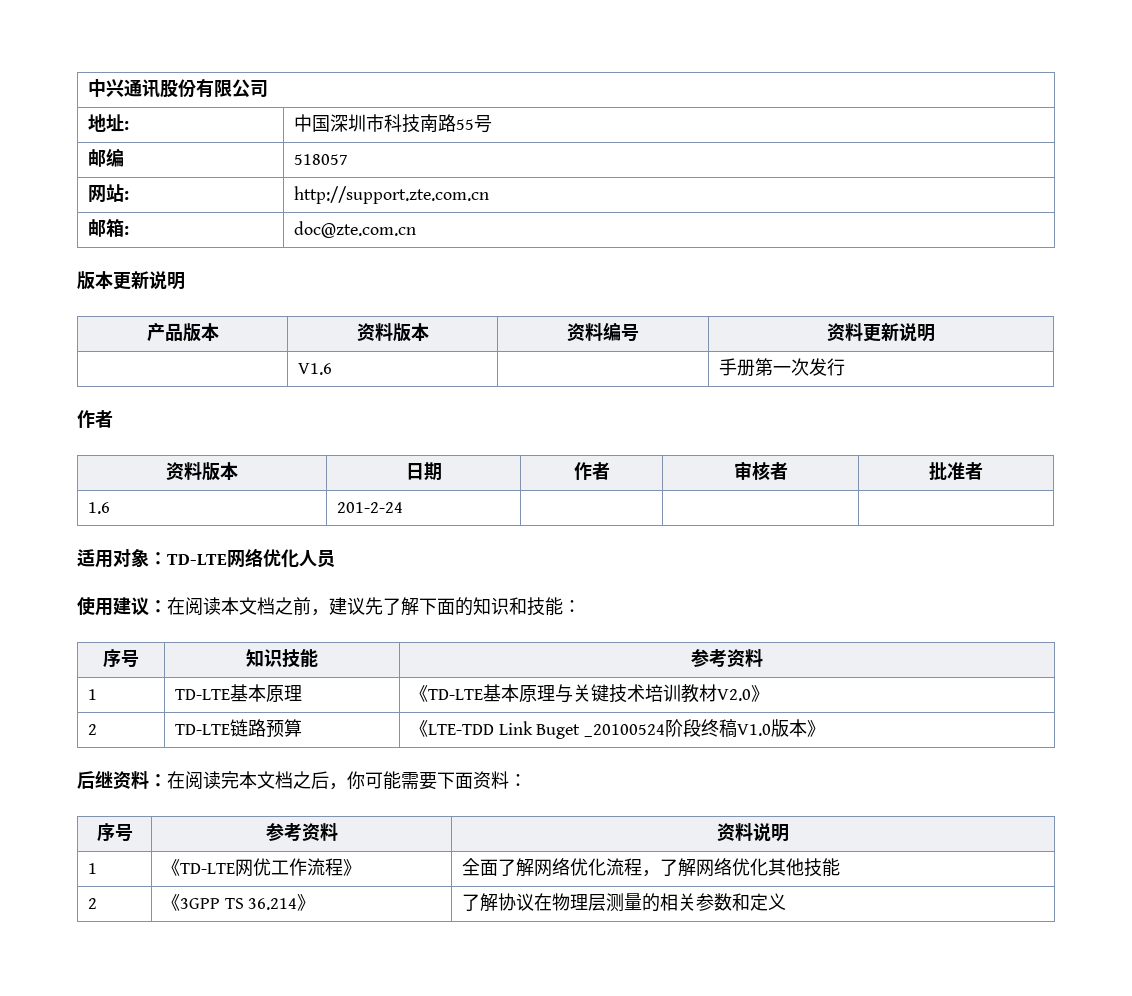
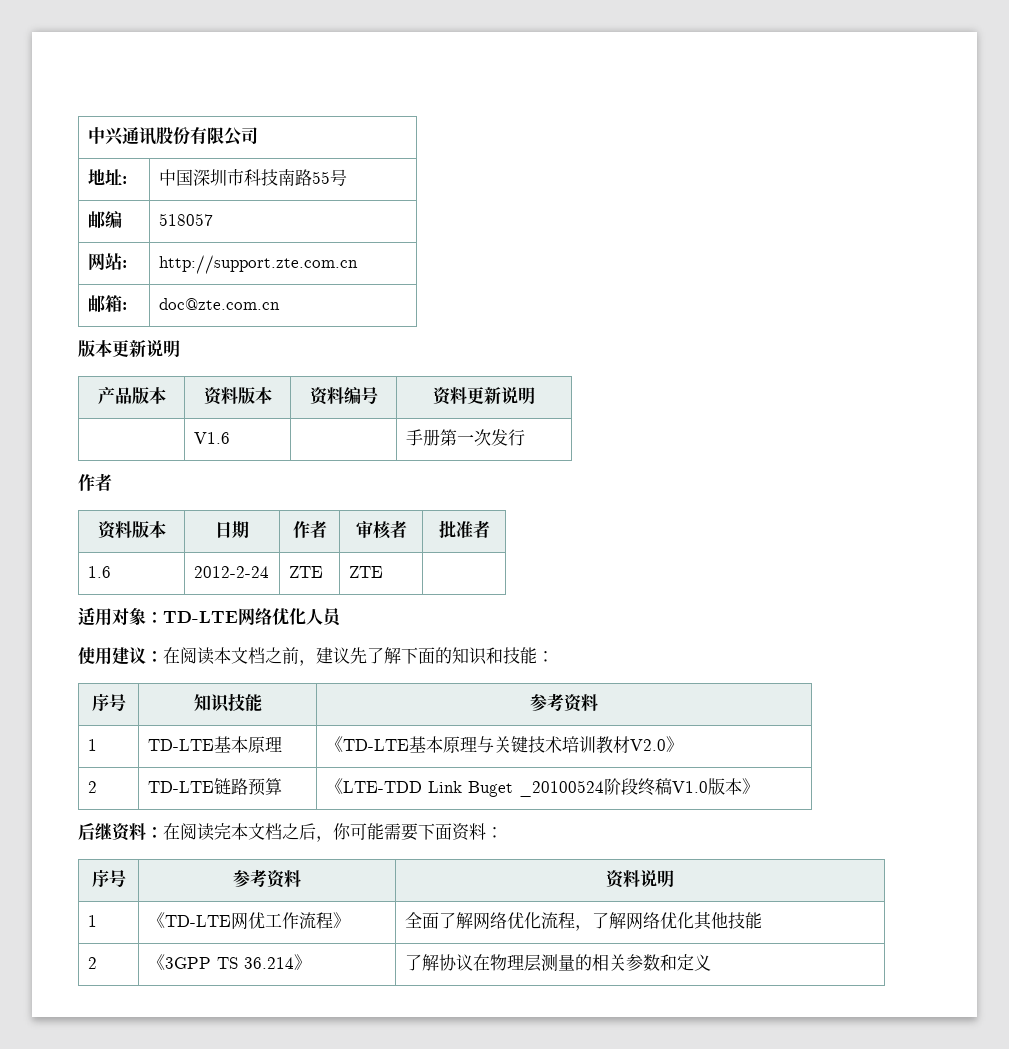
[336,502,403,513] 201-2-24 | | -> [193,566,269,578] [288,566,323,578] [348,566,383,578] 2012-2-24 | ZTE | ZTE

